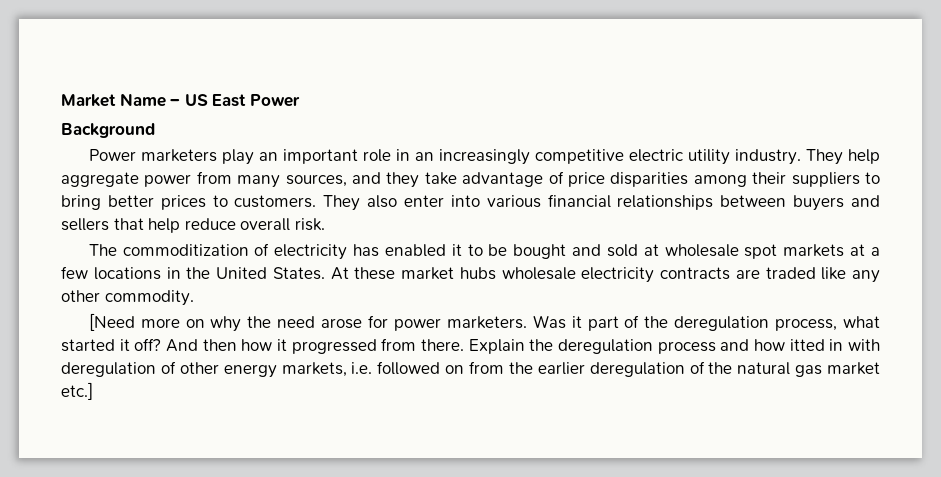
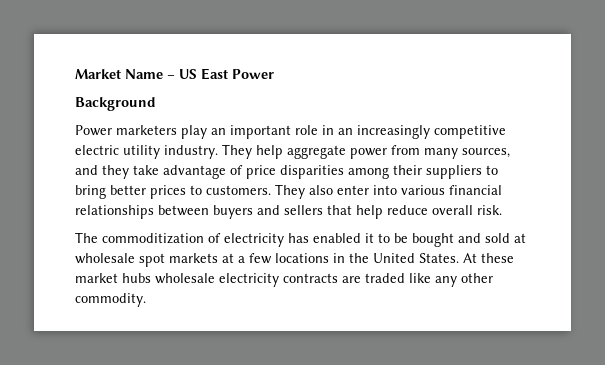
[88,313,880,332] [61,338,880,354] [61,361,880,378] [61,382,93,400] // [Need more on why the need arose for power marketers. Was it part of the deregulation process, what started it off? And then how it progressed from there. Explain the deregulation process and how itted in with deregulation of other energy markets, i.e. followed on from the earlier deregulation of the natural gas market etc.] -> (146, 300) none

